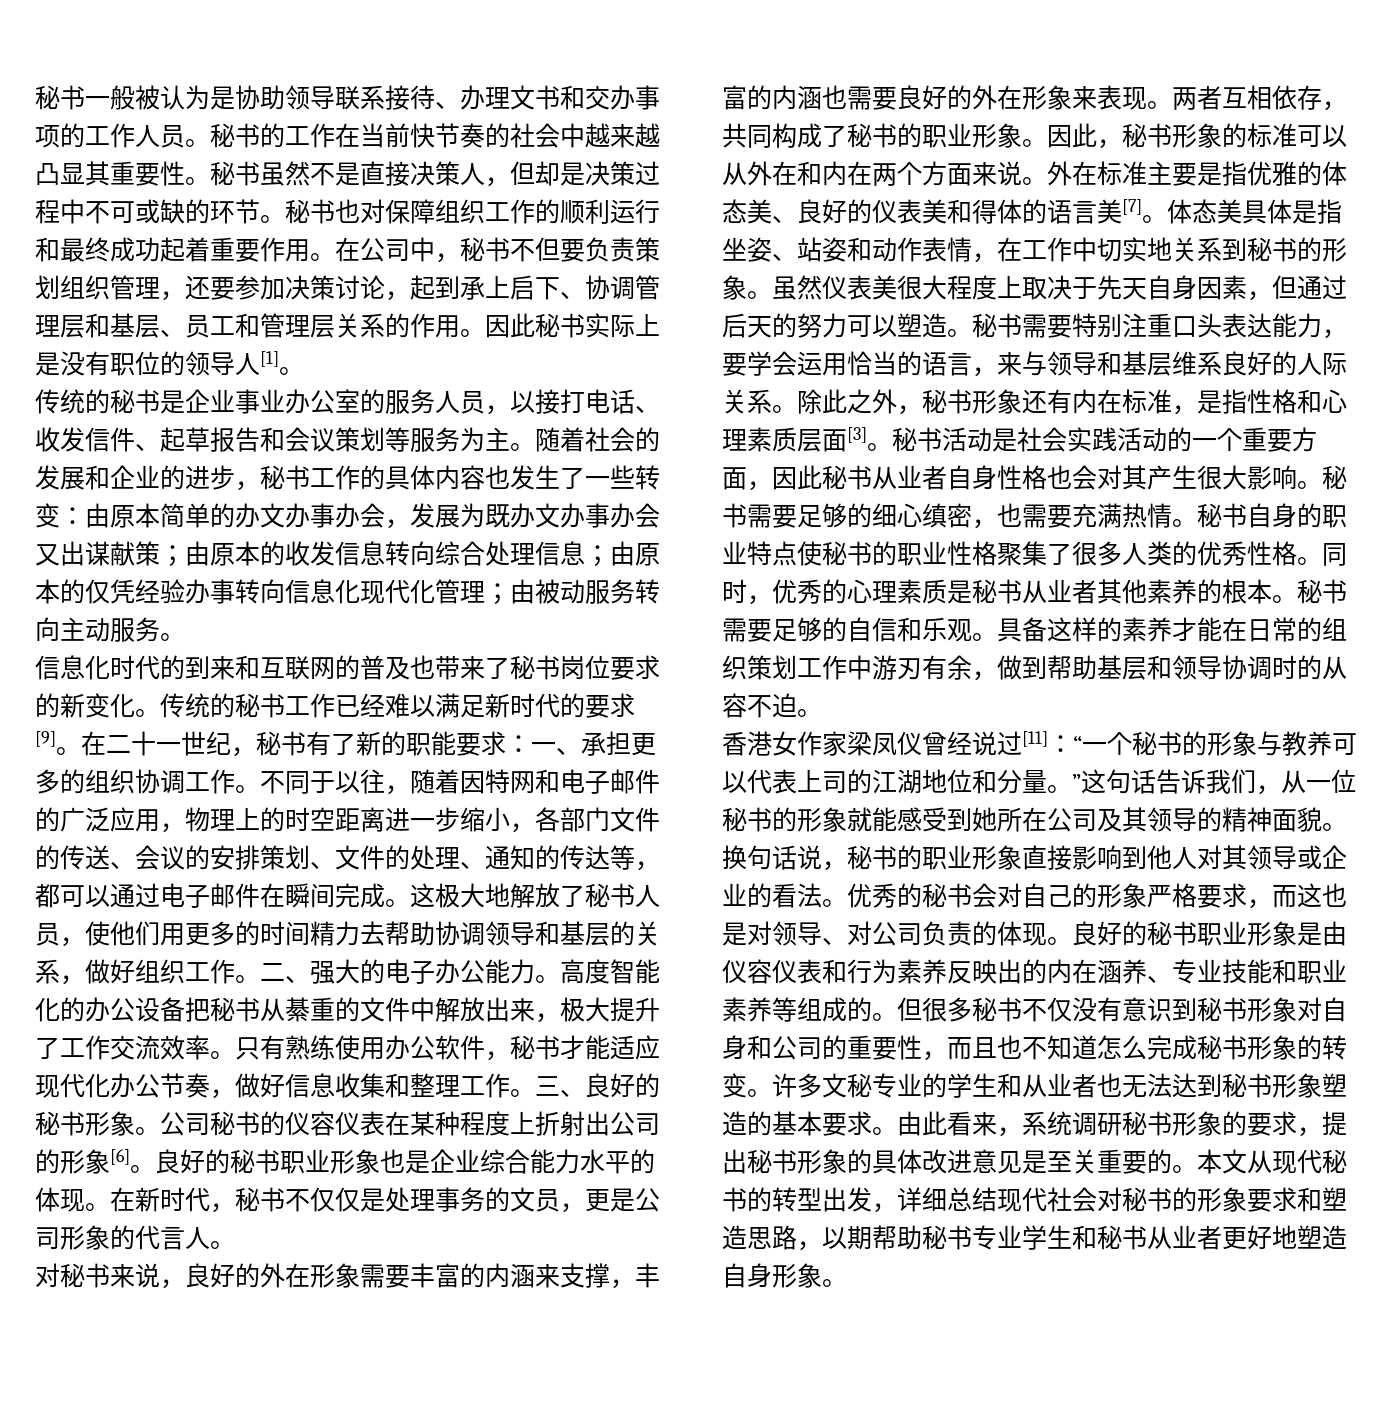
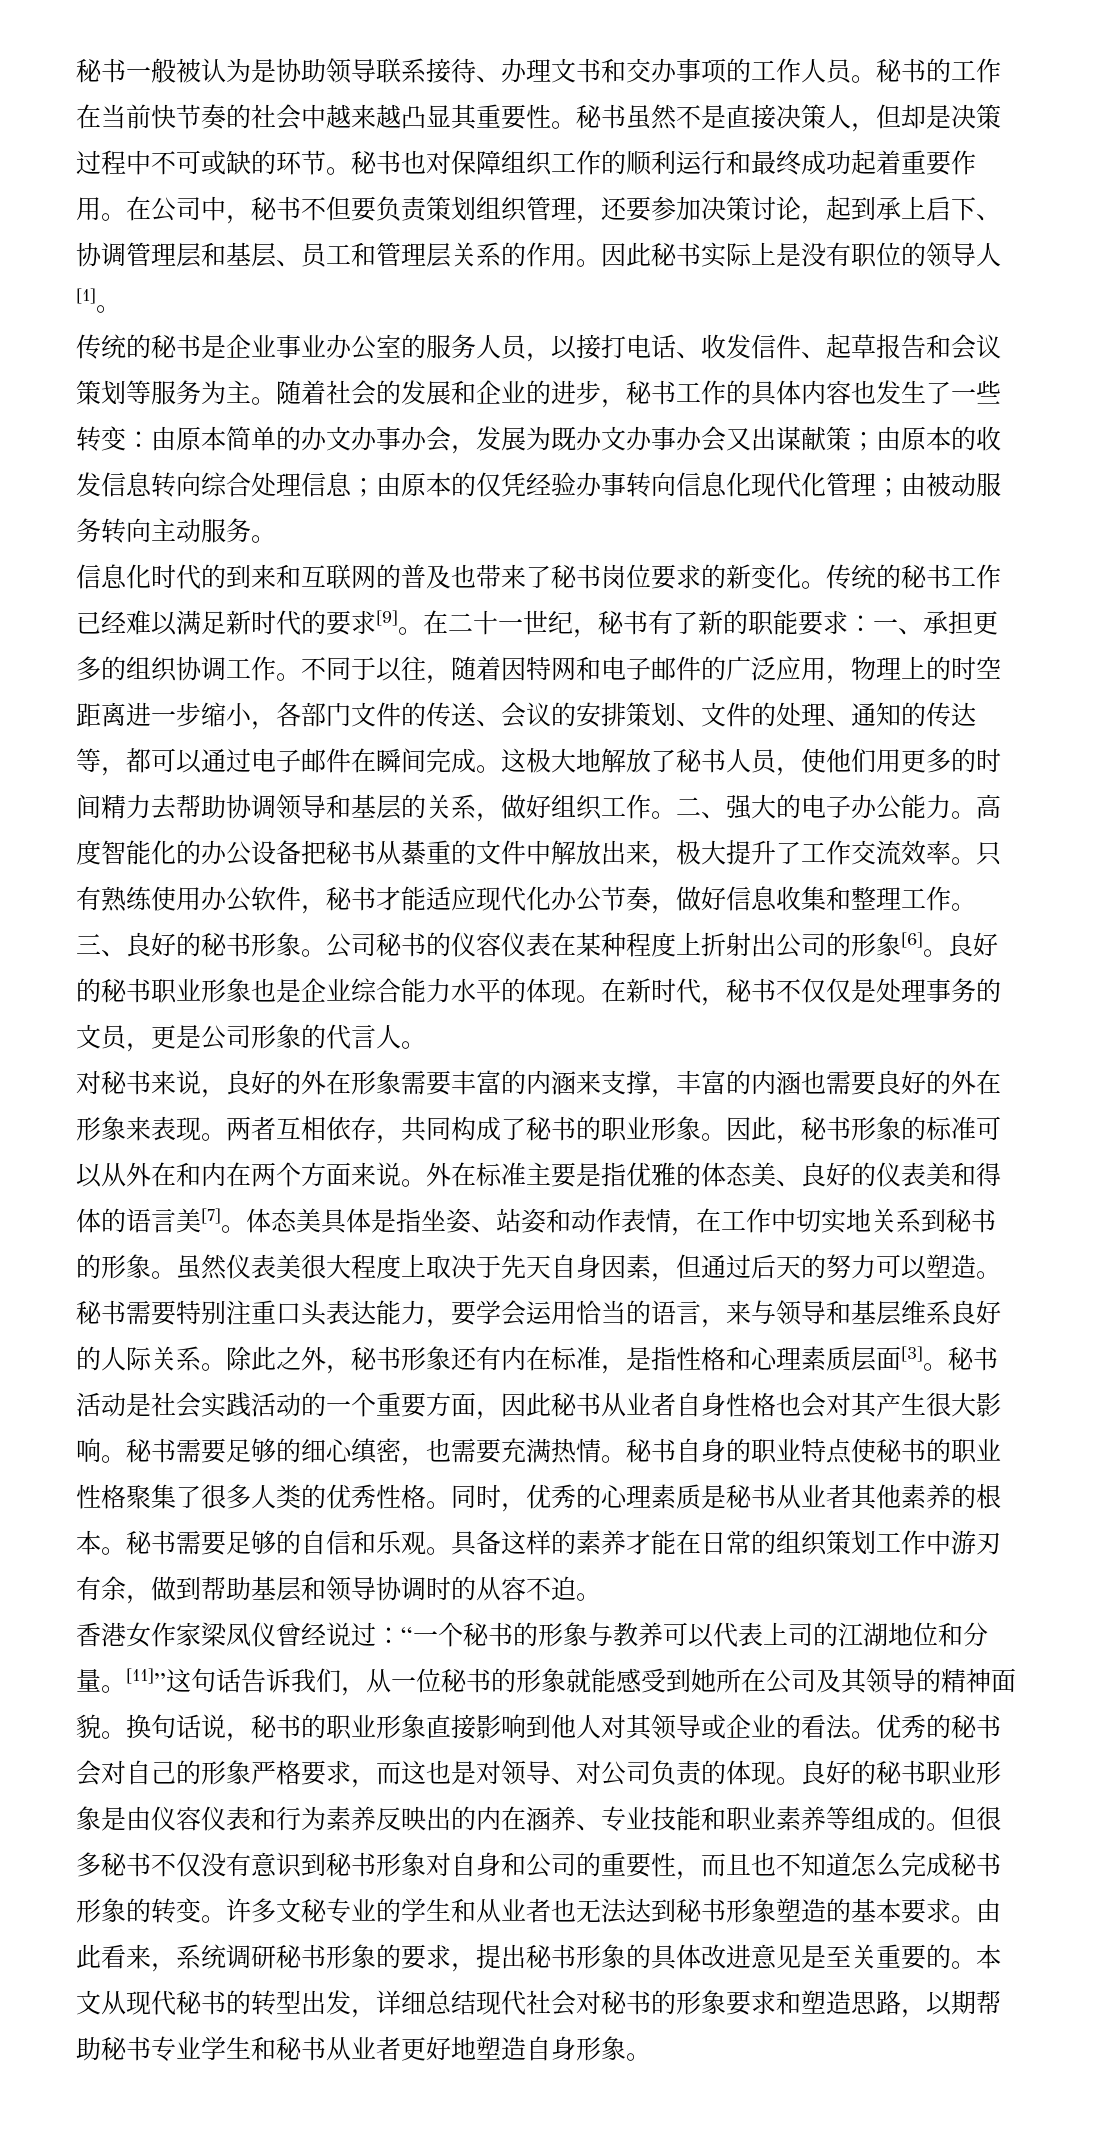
[1022,731,1048,747] [11] -> (376, 1634) none
[1072,774,1081,791] ” -> [126,1668,166,1690] [11]”

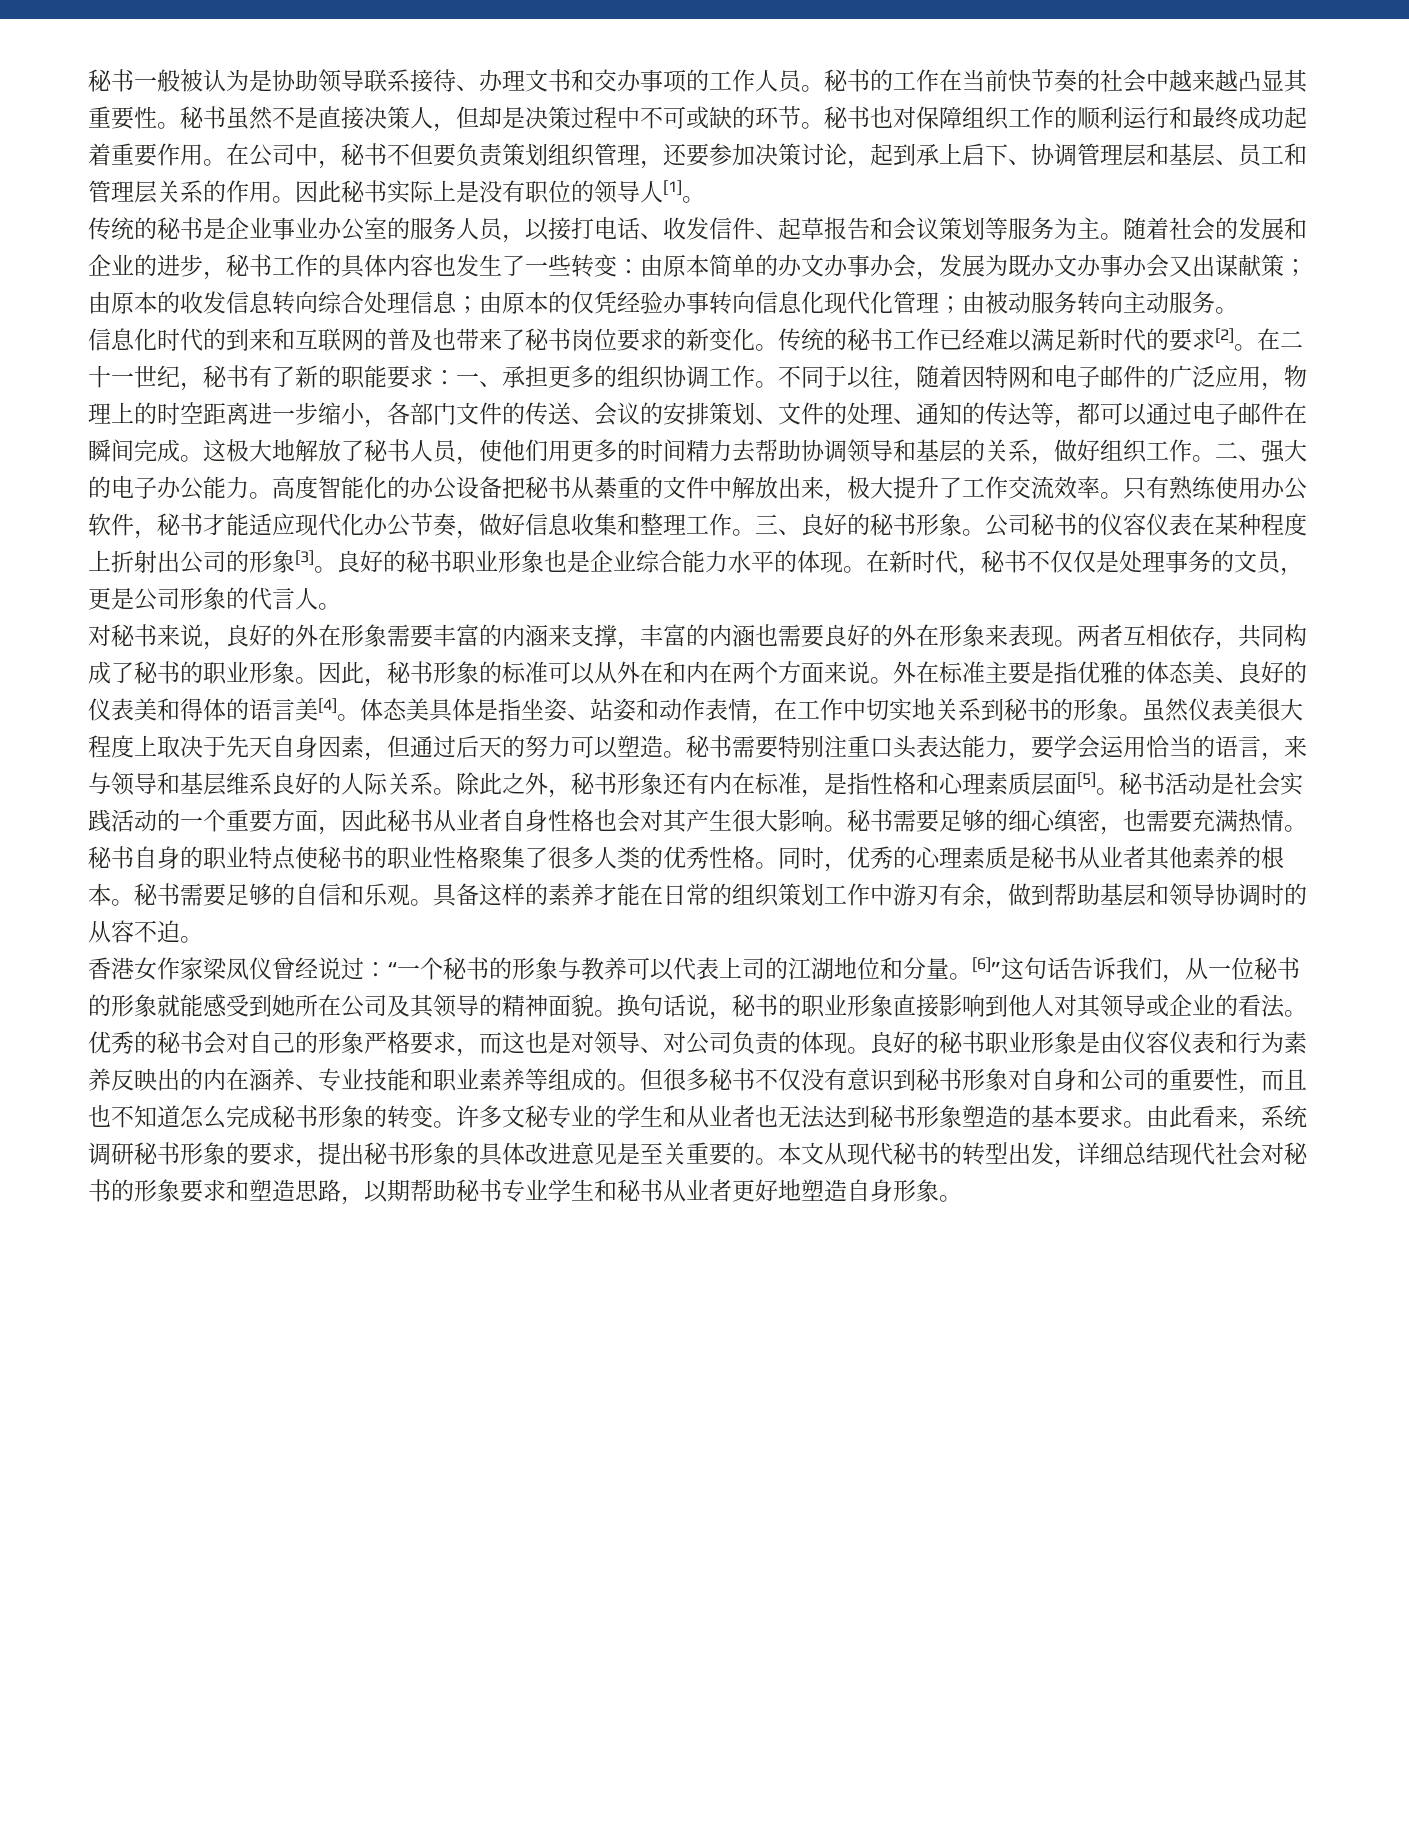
[376,610,398,626] [9] -> [1215,328,1234,344] [2]
[901,932,923,948] [6] -> [295,550,314,566] [3]
[201,1208,221,1224] [7] -> [318,698,337,714] [4]
[901,1346,923,1362] [3] -> [1077,772,1096,788] [5]
[126,1668,166,1690] [11]” -> [972,957,1001,977] [6]”

